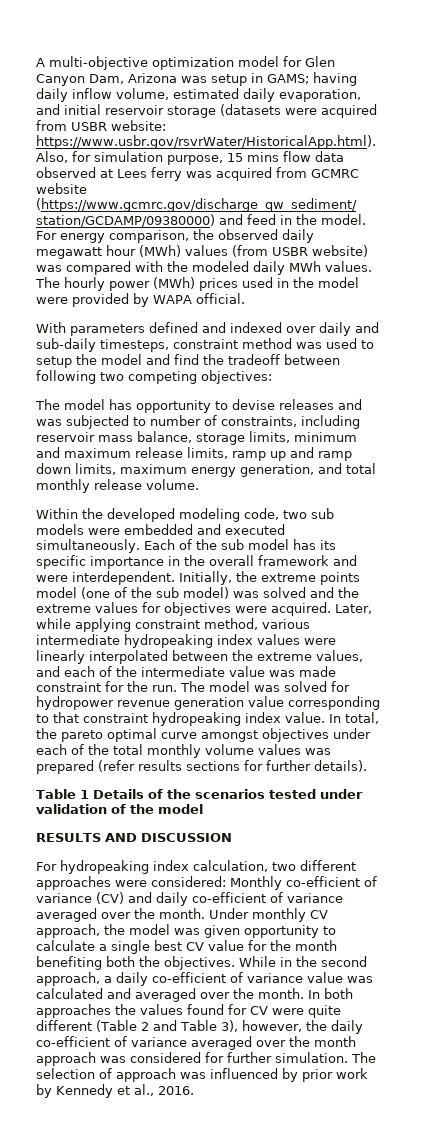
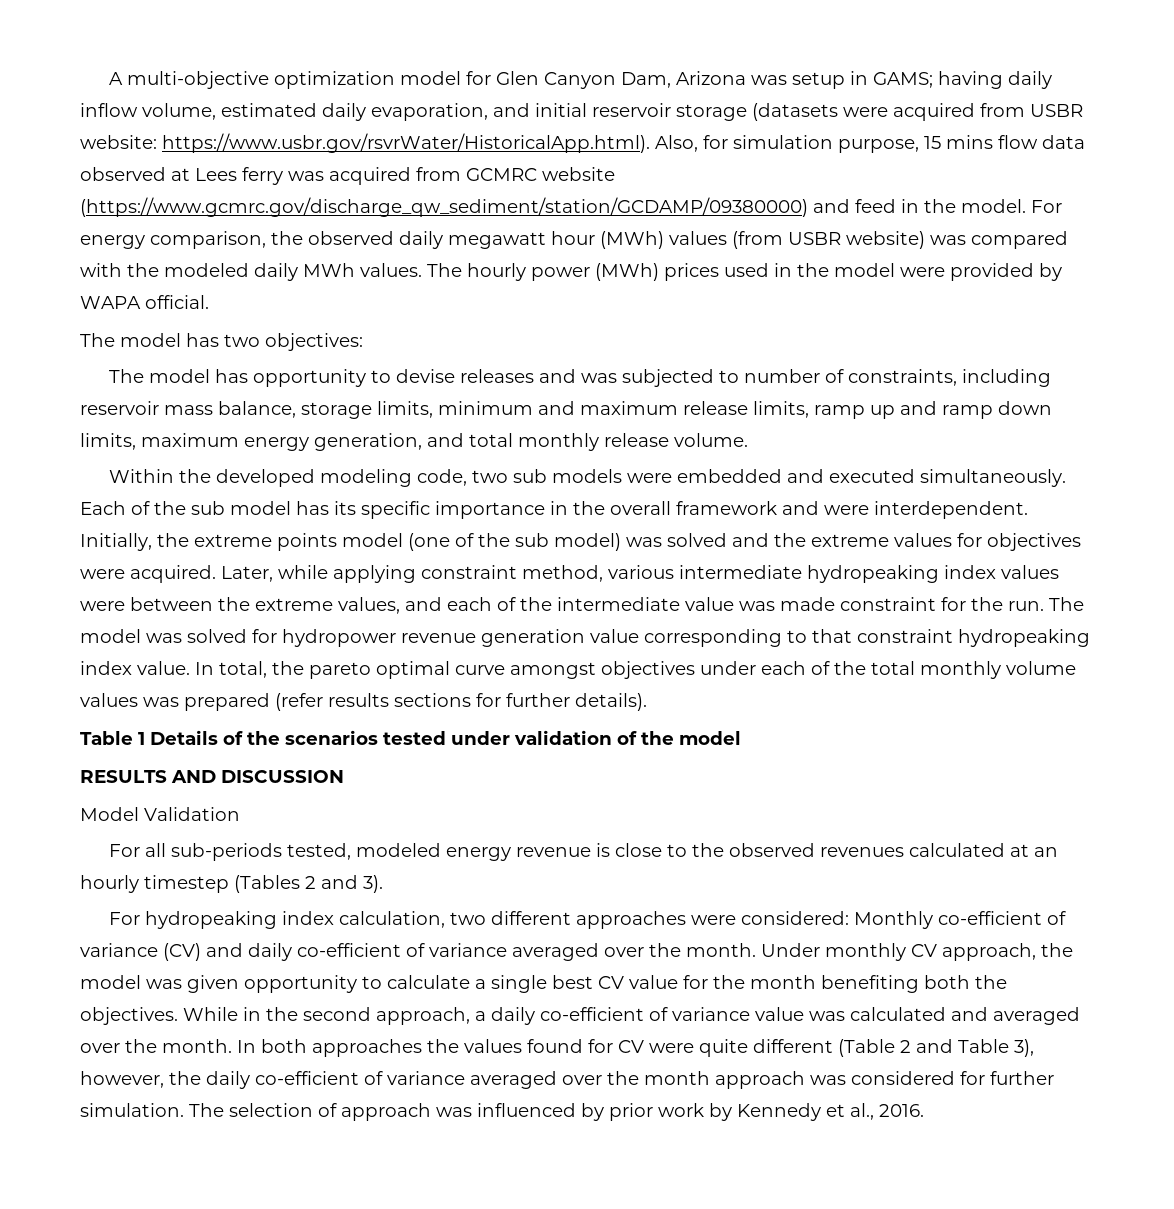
[36,322,379,336] [36,338,374,352] [36,354,340,368] [36,370,197,384] With parameters defined and indexed over daily and sub-daily timesteps, constraint method was used to setup the model and find the tradeoff between following two competing -> [80,333,260,347] The model has two
[36,650,168,664] linearly interpolated -> (125, 606) none
(232, 837) none -> [80,807,240,821] [108,843,1058,861] [80,875,383,893] // Model Validation // For all sub-periods tested, modeled energy revenue is close to the observed revenues calculated at an hourly timestep (Tables 2 and 3).

